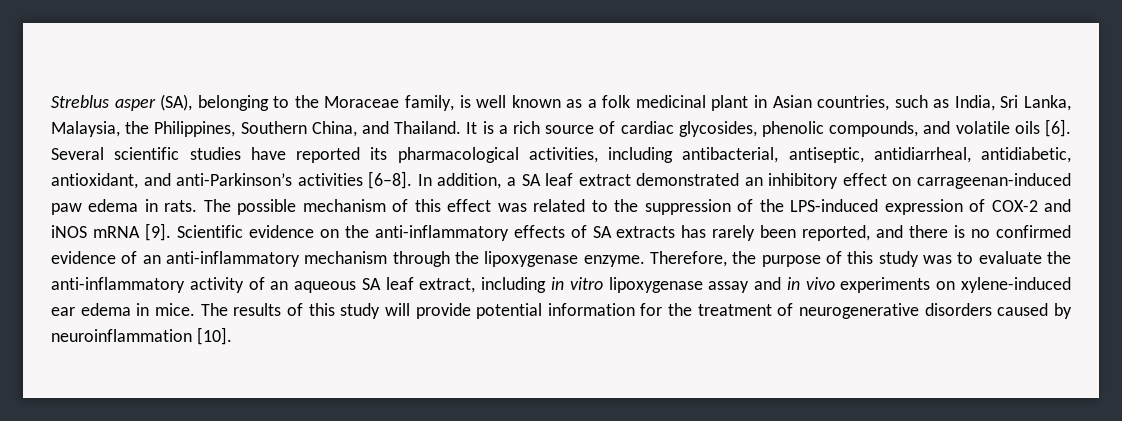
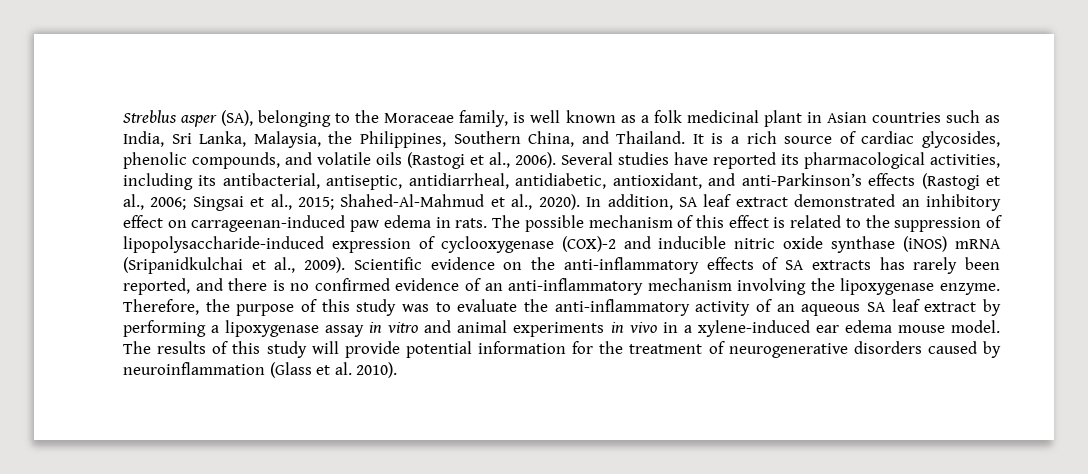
[817,95,890,111] countries, -> [871,112,941,123] countries
[1045,119,1072,137] [51,147,180,160] [6]. Several scientific -> [407,152,613,169] (Rastogi et al., 2006). Several
(673, 155) none -> [198,175,217,186] its
[297,171,413,189] activities [6–8]. -> [868,173,1001,190] [123,194,580,211] effects (Rastogi et al., 2006; Singsai et al., 2015; Shahed-Al-Mahmud et al., 2020).
[506,177,516,186] a -> (673, 202) none
[497,203,527,212] was -> [773,217,786,228] is
[759,199,1071,215] [51,223,171,241] the LPS-induced expression of COX-2 and iNOS mRNA [9]. -> [123,236,1001,253] [123,257,346,274] lipopolysaccharide-induced expression of cyclooxygenase (COX)-2 and inducible nitric oxide synthase (iNOS) mRNA (Sripanidkulchai et al., 2009).
[392,251,450,267] through -> [737,278,807,295] involving
[419,277,956,293] extract, including in vitro lipoxygenase assay and in vivo experiments on -> [924,299,1001,316] [123,320,692,337] extract by performing a lipoxygenase assay in vitro and animal experiments in vivo in a
[136,303,195,316] in mice. -> [897,320,1000,333] mouse model.
[196,327,232,345] [10]. -> [269,362,398,378] (Glass et al. 2010).

